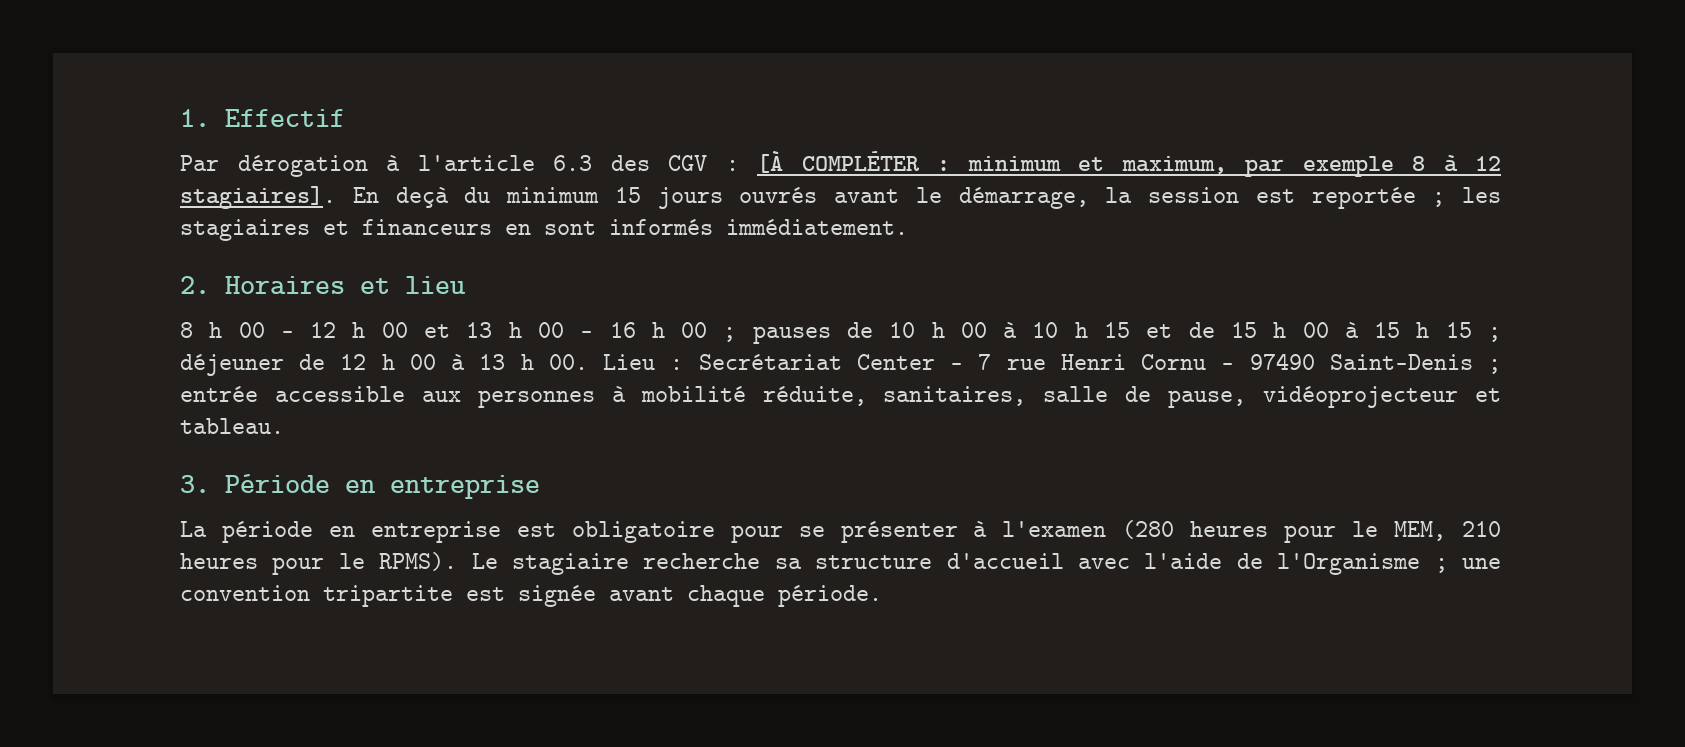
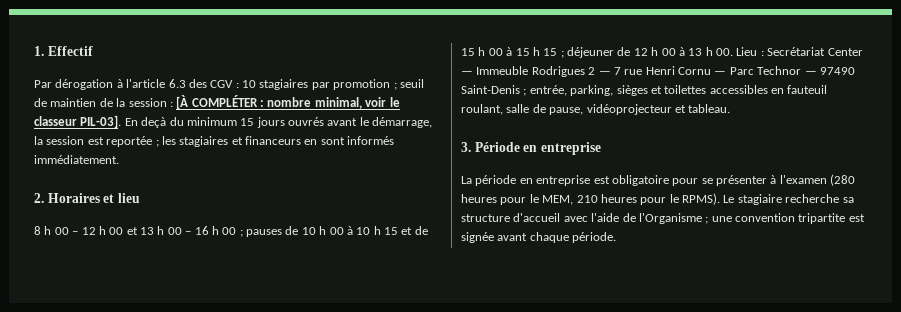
[757,151,1501,177] [180,186,336,209] [À COMPLÉTER : minimum et maximum, par exemple 8 à 12 stagiaires]. -> [242,79,424,90] [34,95,400,109] [34,115,122,128] 10 stagiaires par promotion ; seuil de maintien de la session : [À COMPLÉTER : nombre minimal, voir le classeur PIL-03].
(964, 366) none -> [476,66,611,77] Immeuble Rodrigues 2 —
[1249,353,1501,374] [180,386,1027,408] 97490 Saint-Denis ; entrée accessible aux personnes à mobilité réduite, sanitaires, -> [729,66,855,75] [461,85,828,96] [461,104,503,115] Parc Technor — 97490 Saint-Denis ; entrée, parking, sièges et toilettes accessibles en fauteuil roulant,

